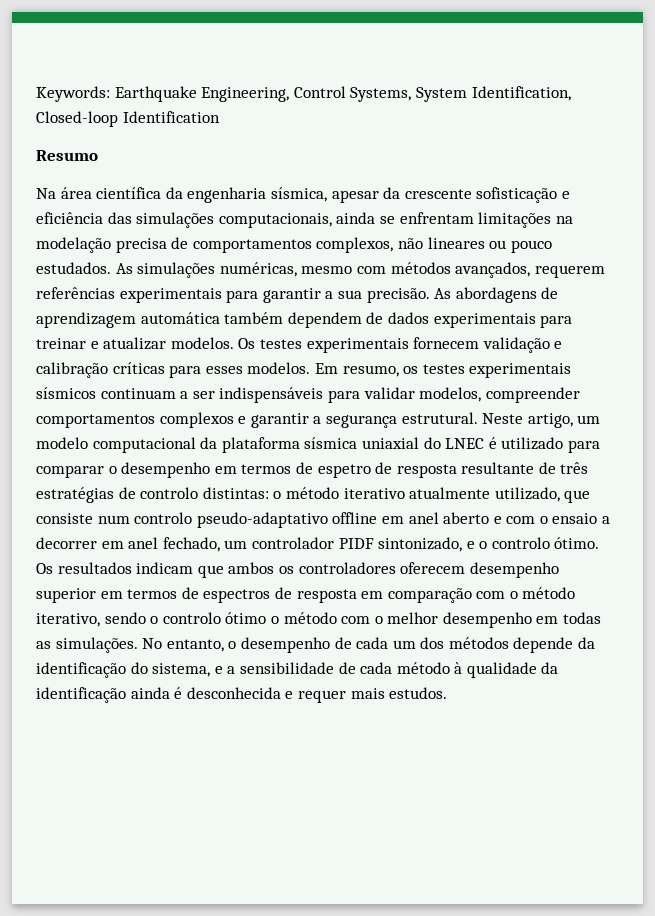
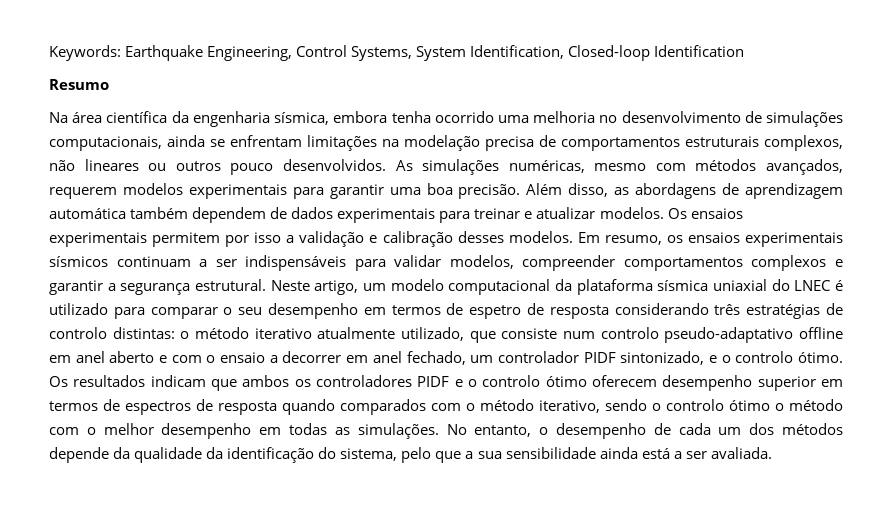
[331,187,570,203] [36,212,132,224] apesar da crescente sofisticação e eficiência das -> [333,111,762,123] embora tenha ocorrido uma melhoria no desenvolvimento de
(312, 246) none -> [685,136,759,147] estruturais
[510,240,552,253] [36,262,111,274] pouco estudados. -> [175,159,386,175] outros pouco desenvolvidos.
[36,287,115,299] referências -> [122,183,183,195] modelos
[325,288,452,303] a sua precisão. As -> [389,183,630,199] uma boa precisão. Além disso, as
[259,337,563,353] [36,362,243,378] testes experimentais fornecem validação e calibração críticas para esses -> [690,208,743,219] [49,231,504,247] ensaios experimentais permitem por isso a validação e calibração desses
[422,364,465,374] testes -> [687,232,740,243] ensaios
(117, 470) none -> [238,307,263,315] seu
[461,462,556,474] resultante de -> [614,303,709,315] considerando
(396, 568) none -> [417,375,587,387] PIDF e o controlo ótimo
[361,588,472,603] em comparação -> [282,399,426,415] quando comparados
(596, 643) none -> [134,447,224,463] qualidade da
[214,662,559,678] [36,687,448,703] e a sensibilidade de cada método à qualidade da identificação ainda é desconhecida e requer mais estudos. -> [401,447,772,463] pelo que a sua sensibilidade ainda está a ser avaliada.

